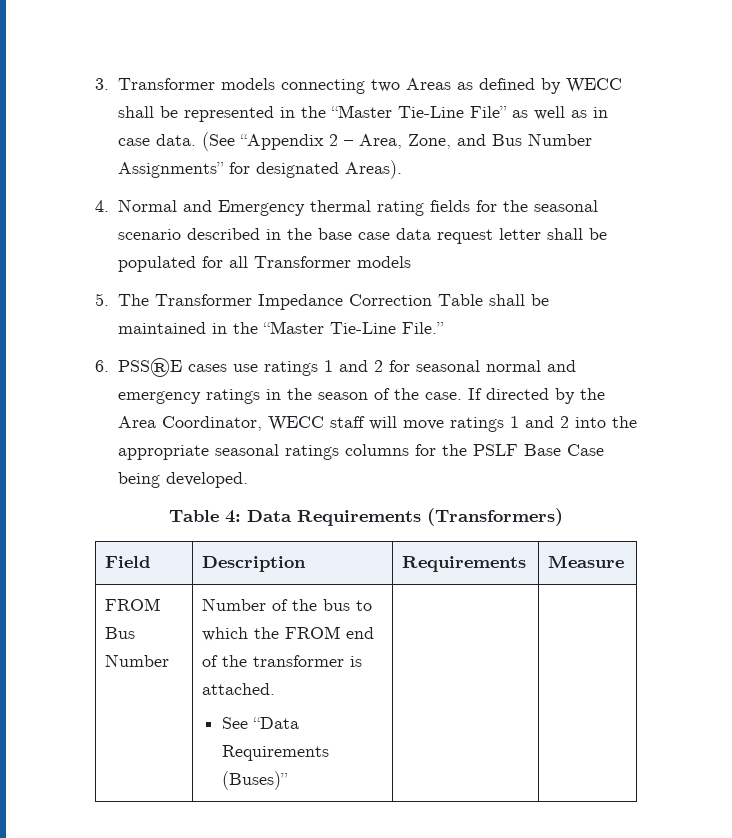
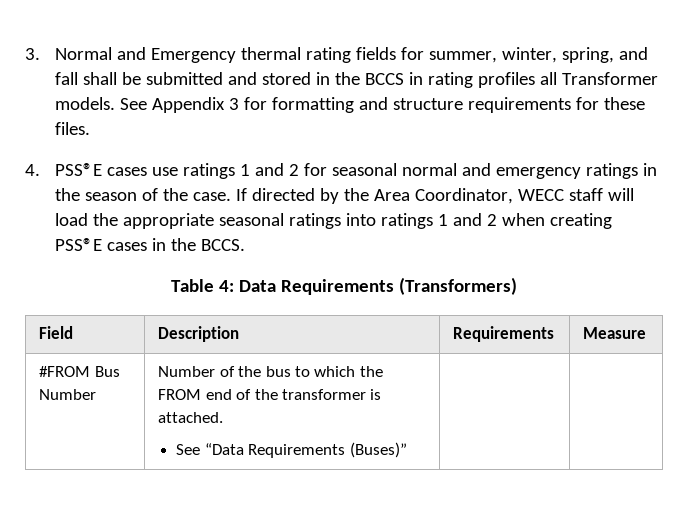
[117,78,622,94] [117,105,608,122] [117,132,592,151] [117,160,402,179] [95,200,109,212] Transformer models connecting two Areas as defined by WECC shall be represented in the “Master Tie-Line File” as well as in case data. (See “Appendix 2 – Area, Zone, and Bus Number Assignments” for designated Areas). // 4. -> (40, 54) none
[502,200,598,212] [117,228,607,244] [117,256,411,272] [95,293,549,310] [117,321,444,334] [95,360,109,372] the seasonal scenario described in the base case data request letter shall be populated for all Transformer models // 5. The Transformer Impedance Correction Table shall be maintained in the “Master Tie-Line File.” // 6. -> [429,47,649,63] [55,72,659,88] [55,97,646,113] [55,122,91,135] [25,164,40,176] summer, winter, spring, and fall shall be submitted and stored in the BCCS in rating profiles all Transformer models. See Appendix 3 for formatting and structure requirements for these files. // 4.
[402,416,637,432] [117,444,604,460] [117,472,248,488] move ratings 1 and 2 into the appropriate seasonal ratings columns for the PSLF Base Case being developed. -> [55,213,613,229] [55,238,246,251] load the appropriate seasonal ratings into ratings 1 and 2 when creating PSS®E cases in the BCCS.
[105,598,161,611] FROM -> [39,366,91,377] #FROM

